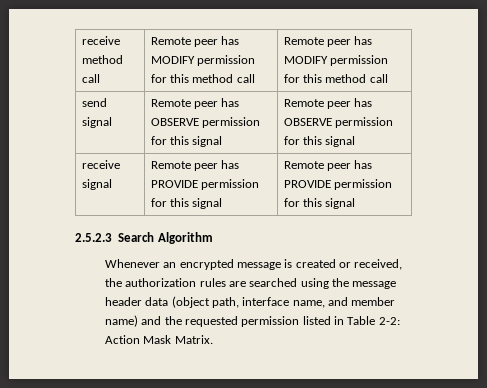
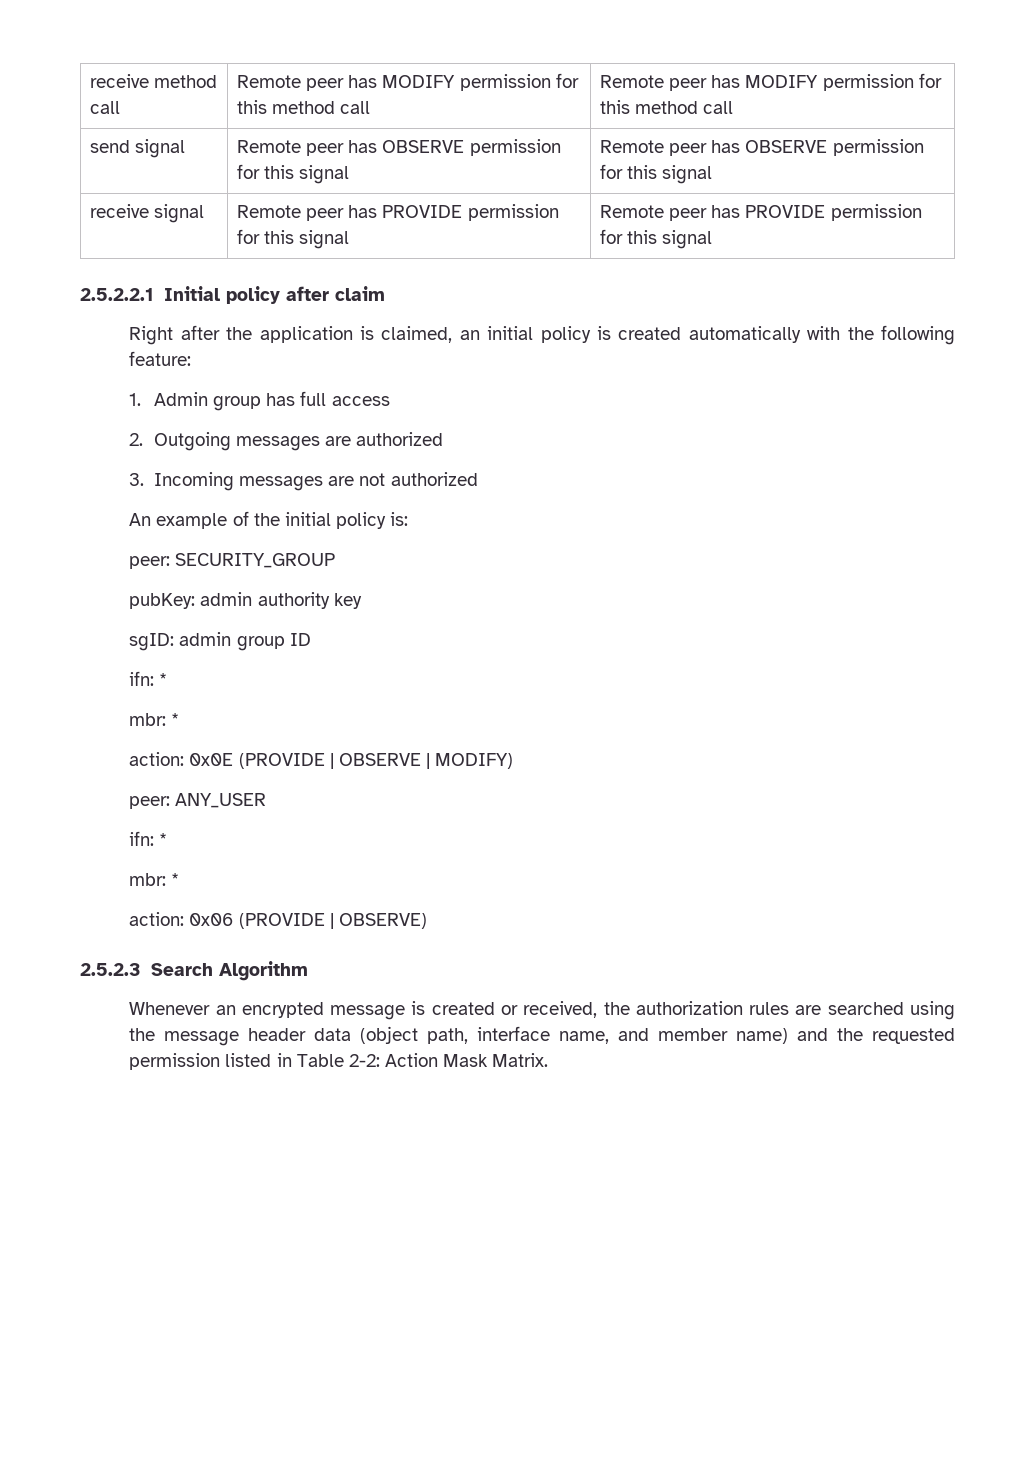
(356, 203) none -> [80,286,385,304] [129,325,955,345] [129,351,192,366] [129,391,390,411] [129,432,444,451] [129,472,478,491] [129,511,409,529] [129,553,336,569] [129,592,362,609] [129,632,311,651] [129,671,168,686] [129,713,180,726] [129,752,514,769] [129,793,267,809] [129,831,168,846] [129,873,180,886] [129,912,427,929] // 2.5.2.2.1 Initial policy after claim // Right after the application is claimed, an initial policy is created automatically with the following feature: // 1. Admin group has full access // 2. Outgoing messages are authorized // 3. Incoming messages are not authorized // An example of the initial policy is: // peer: SECURITY_GROUP // pubKey: admin authority key // sgID: admin group ID // ifn: * // mbr: * // action: 0x0E (PROVIDE | OBSERVE | MODIFY) // peer: ANY_USER // ifn: * // mbr: * // action: 0x06 (PROVIDE | OBSERVE)

